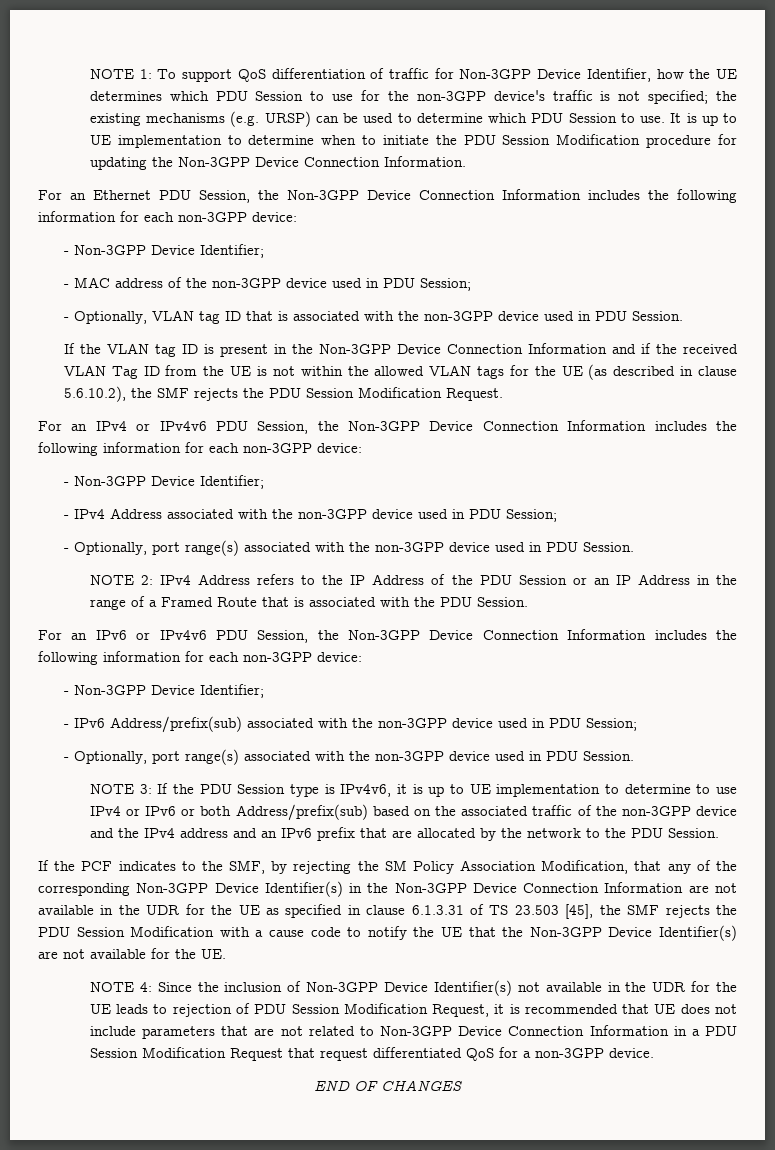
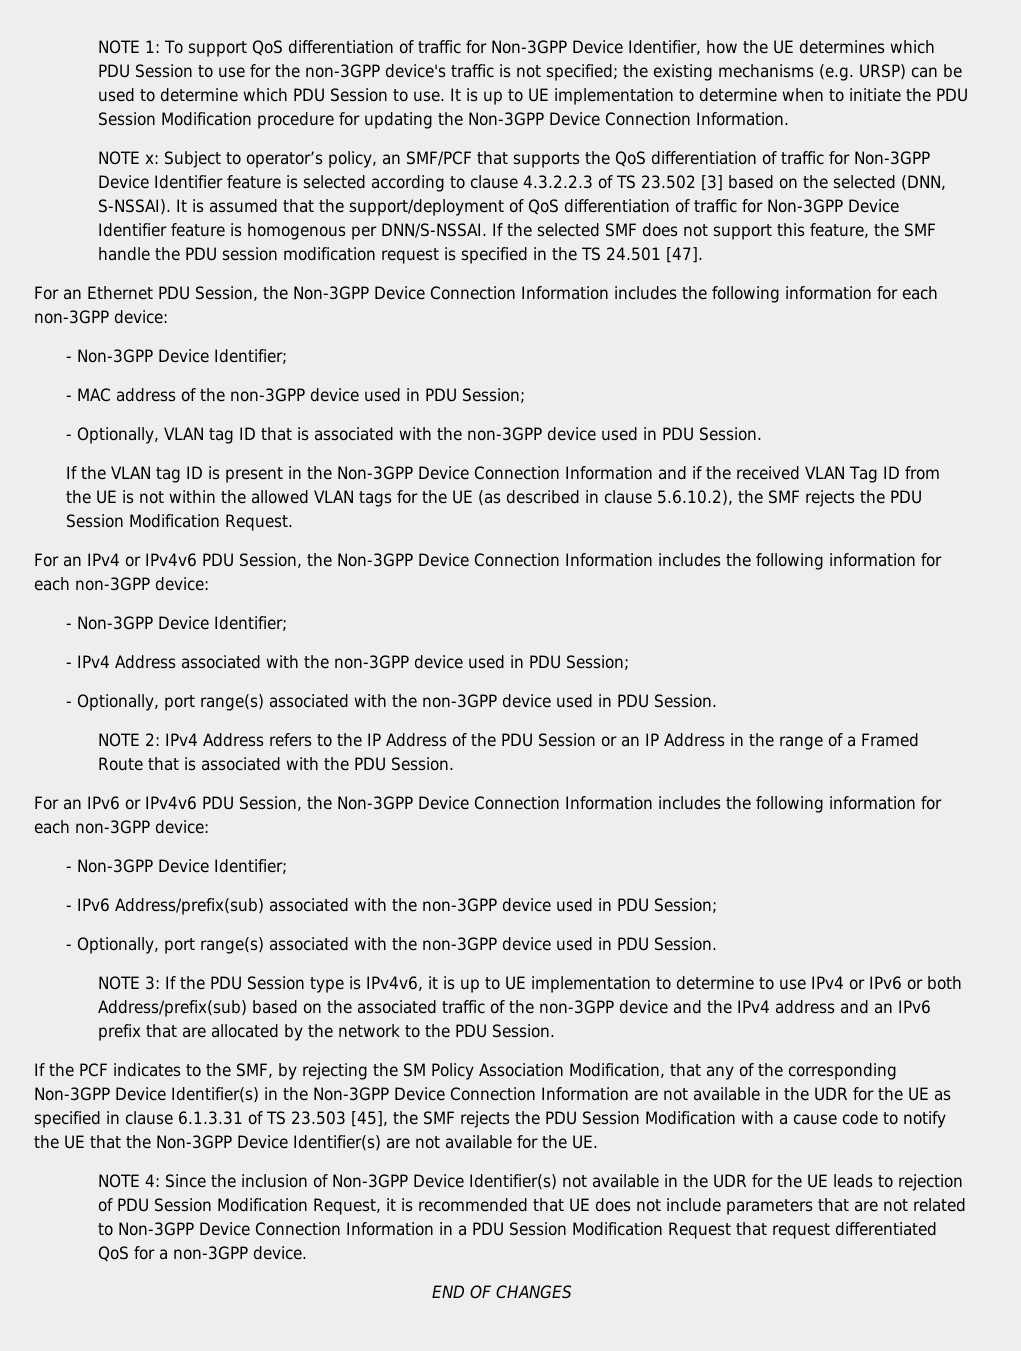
(466, 161) none -> [98,151,931,168] [98,175,947,192] [98,199,900,216] [98,223,937,240] [98,247,704,264] // NOTE x: Subject to operator’s policy, an SMF/PCF that supports the QoS differentiation of traffic for Non-3GPP Device Identifier feature is selected according to clause 4.3.2.2.3 of TS 23.502 [3] based on the selected (DNN, S-NSSAI). It is assumed that the support/deployment of QoS differentiation of traffic for Non-3GPP Device Identifier feature is homogenous per DNN/S-NSSAI. If the selected SMF does not support this feature, the SMF handle the PDU session modification request is specified in the TS 24.501 [47].

